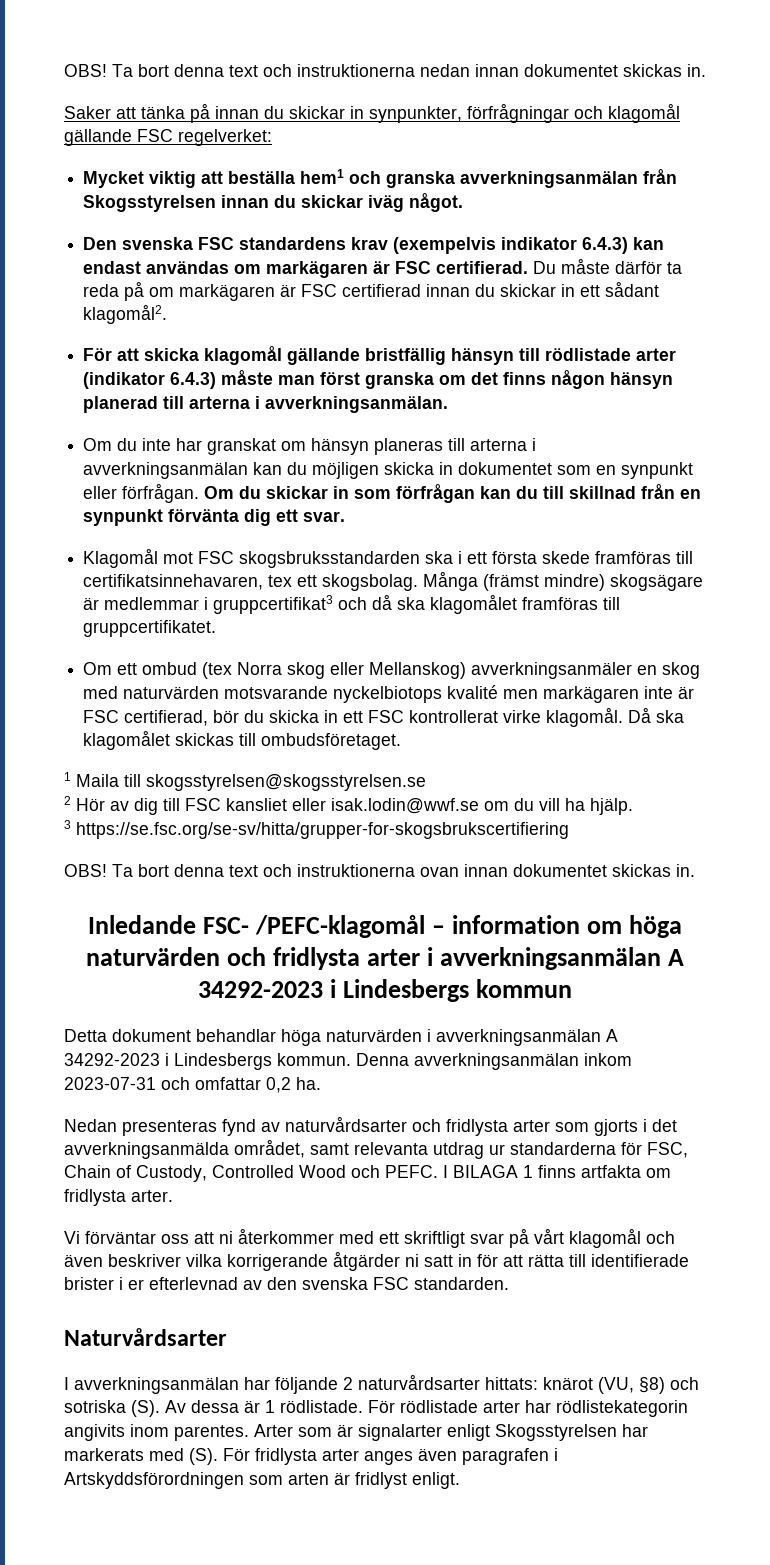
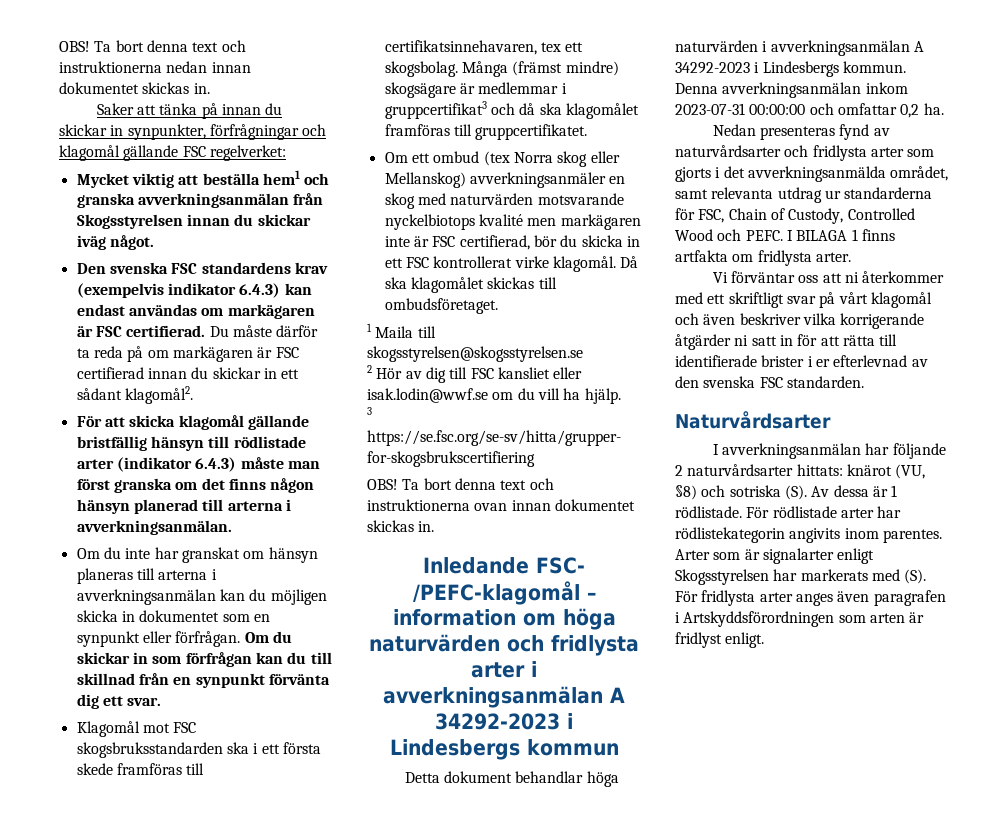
(156, 1083) none -> [749,104,806,115] 00:00:00

